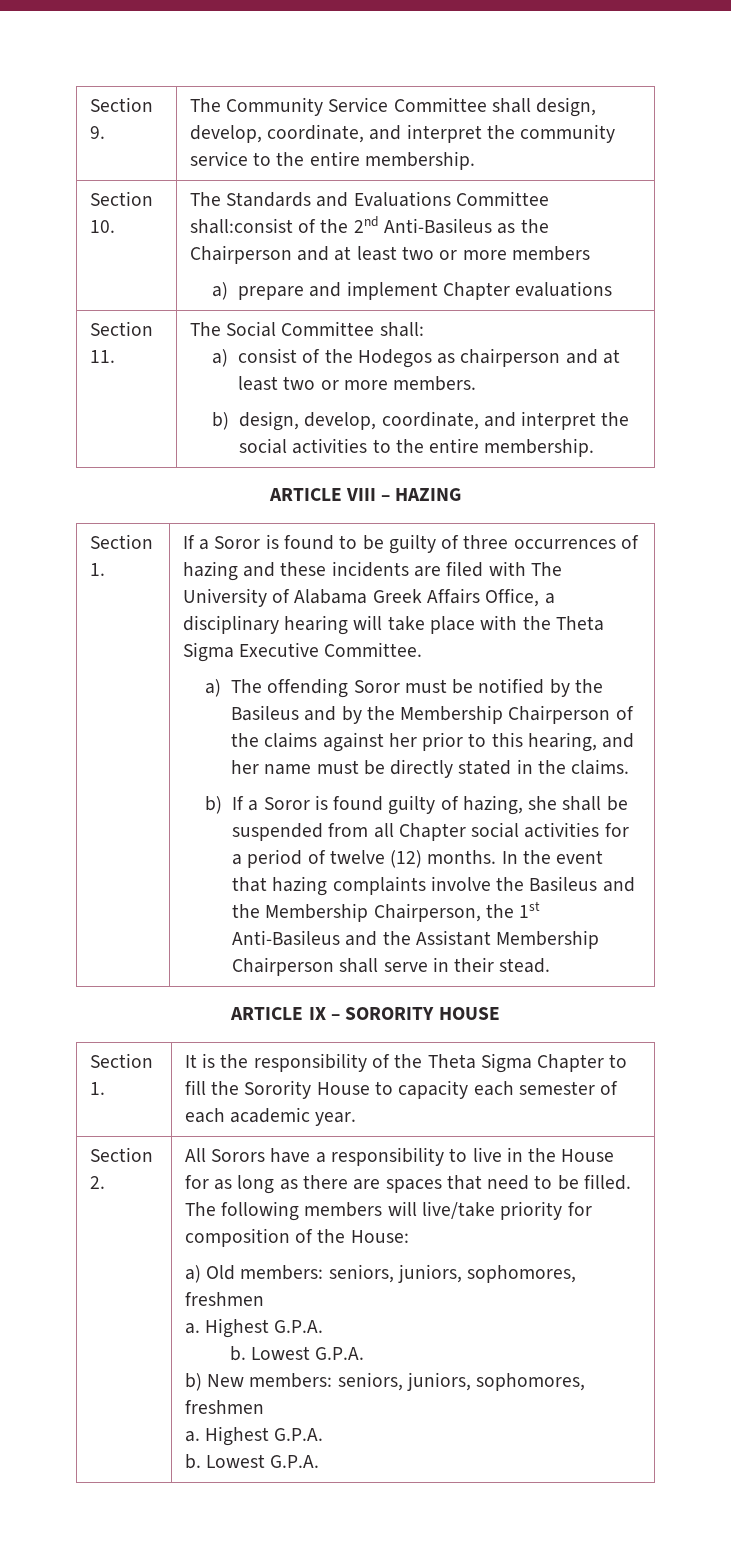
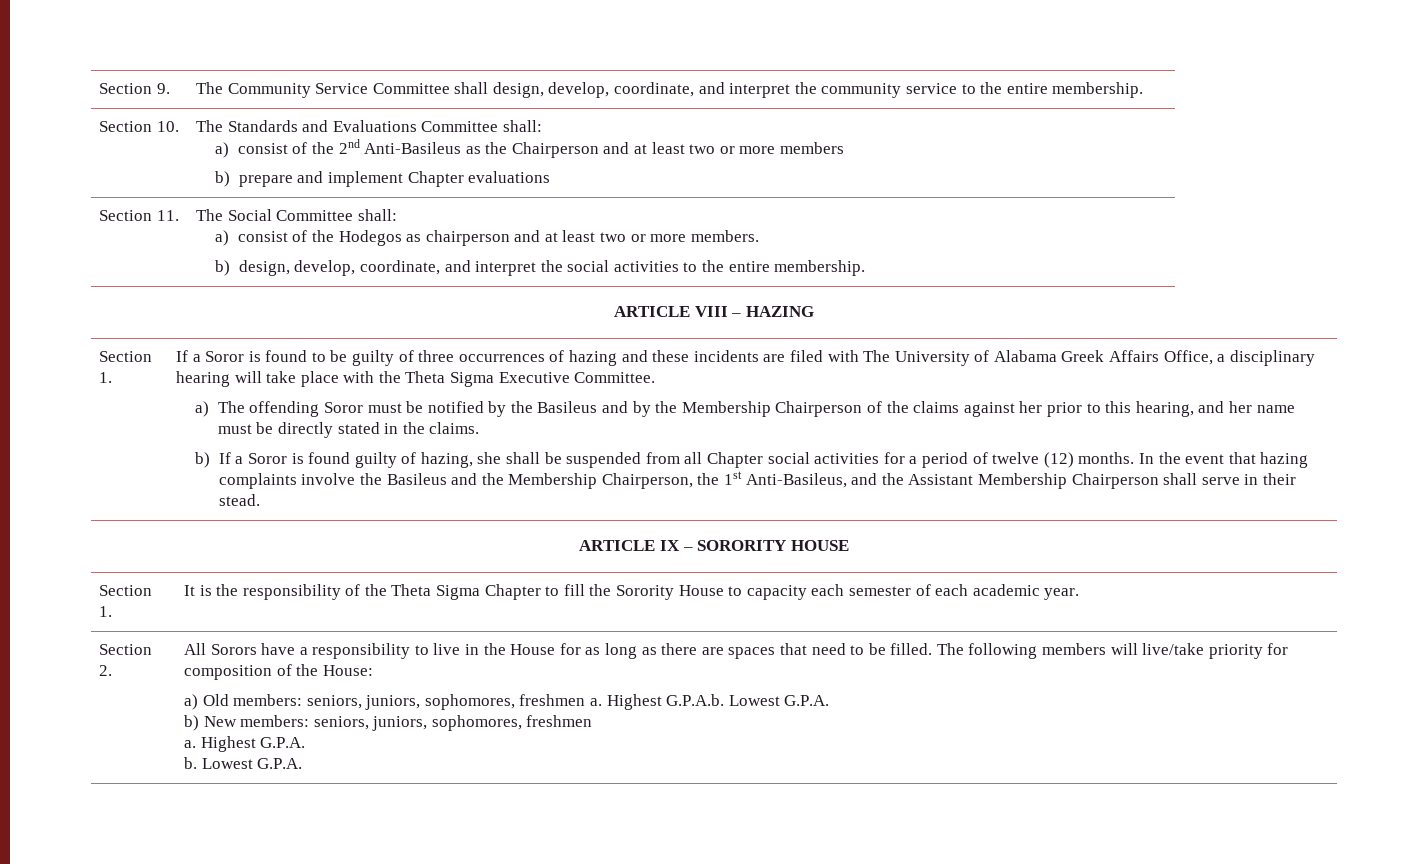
[189,218,293,234] shall:consist -> [502,120,542,132] [215,142,288,158] shall: // a) consist
[212,282,229,300] a) -> [215,171,231,187] b)
[232,930,341,946] Anti-Basileus -> [745,473,847,488] Anti-Basileus,
[184,1318,324,1338] [229,1346,246,1361] // a. Highest G.P.A. // b. -> [590,694,725,710] a. Highest G.P.A.b.

